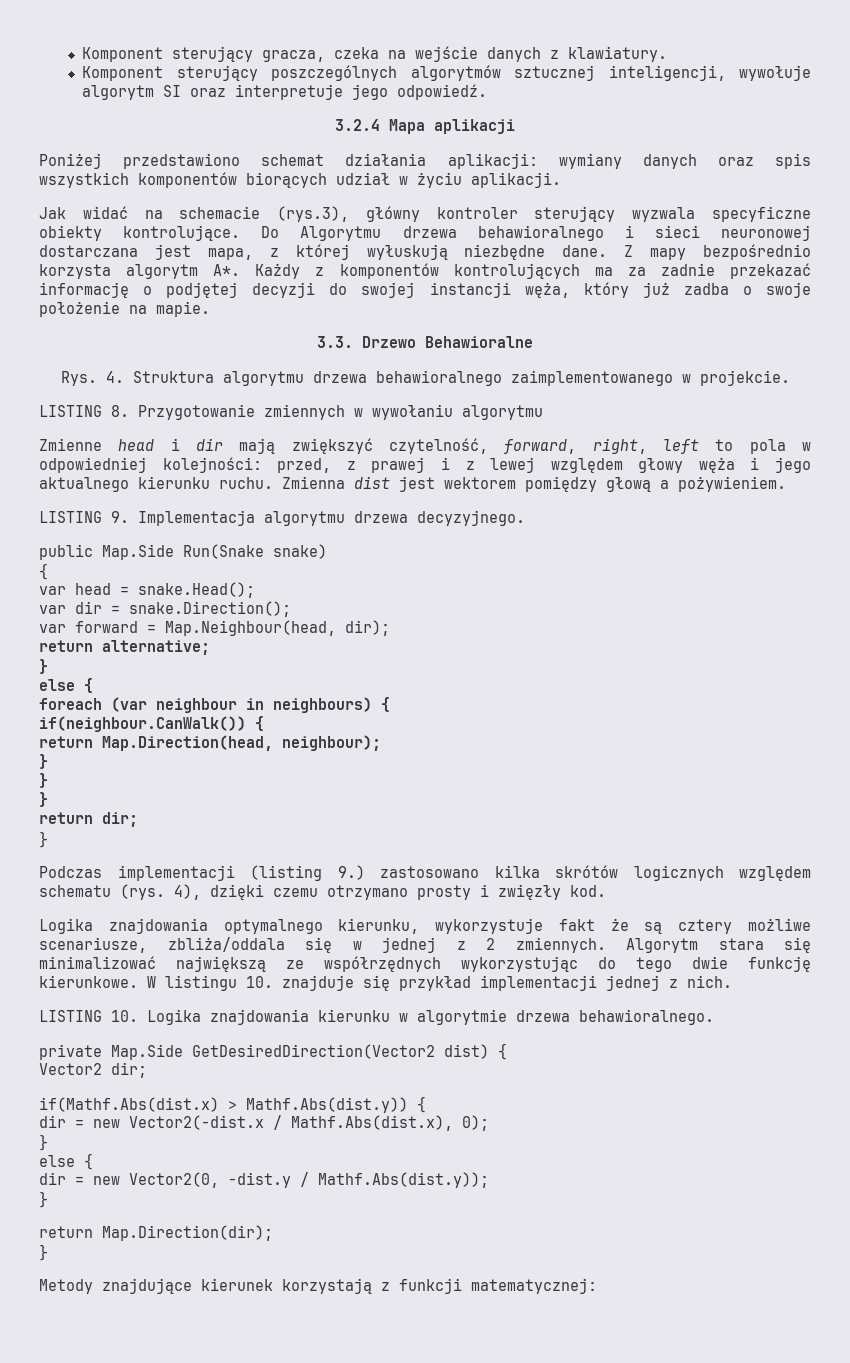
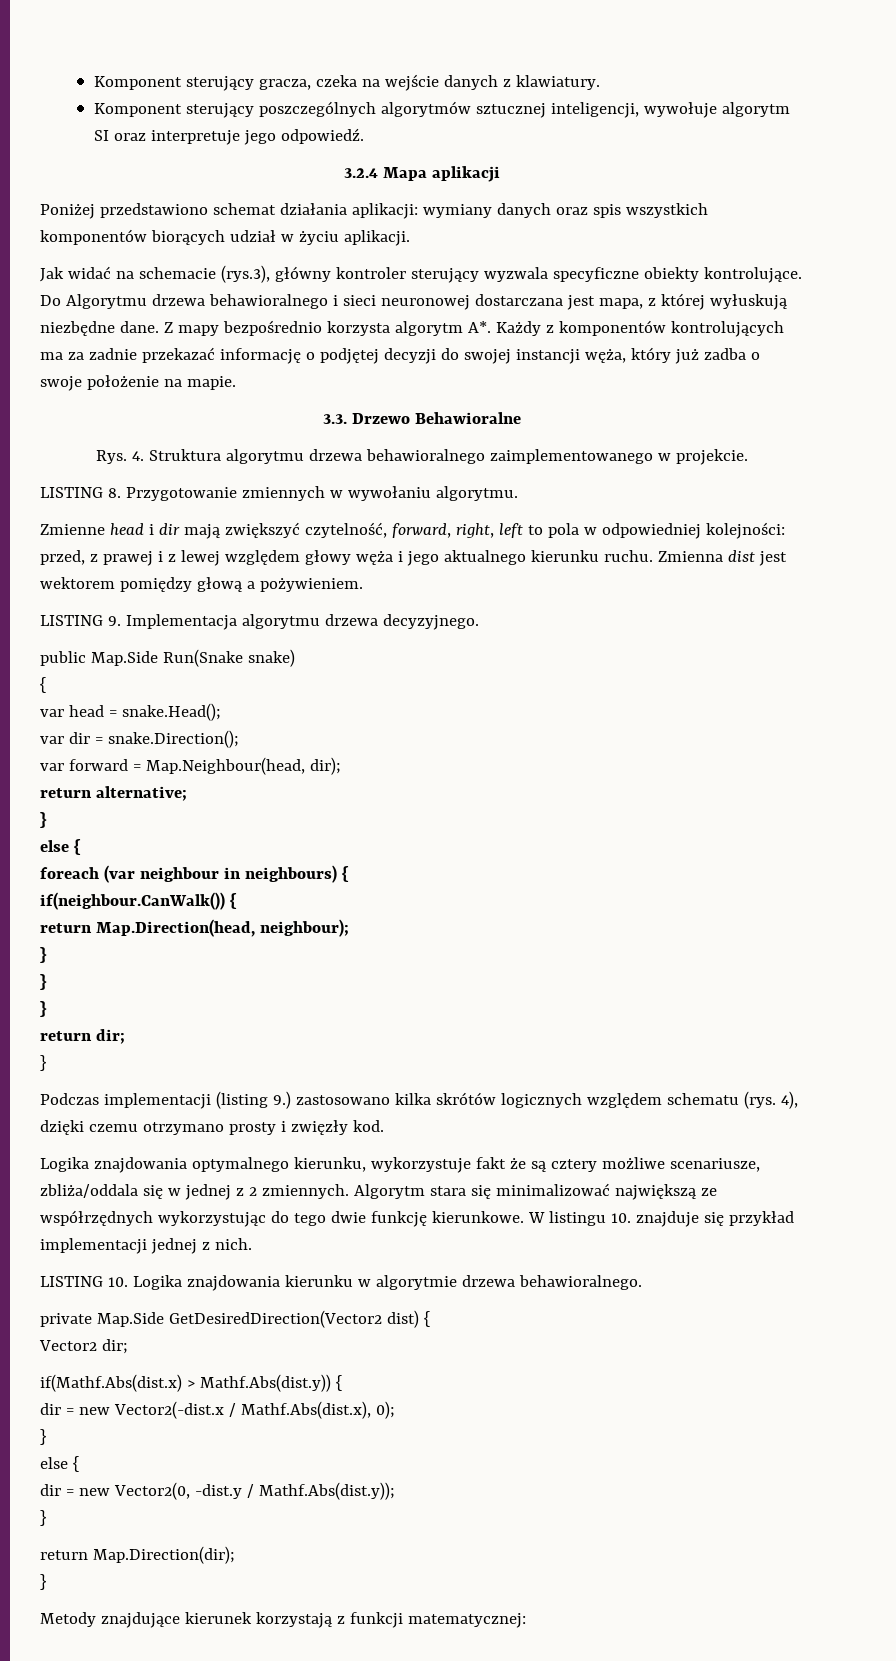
[462,405,543,420] algorytmu -> [435,486,518,501] algorytmu.

